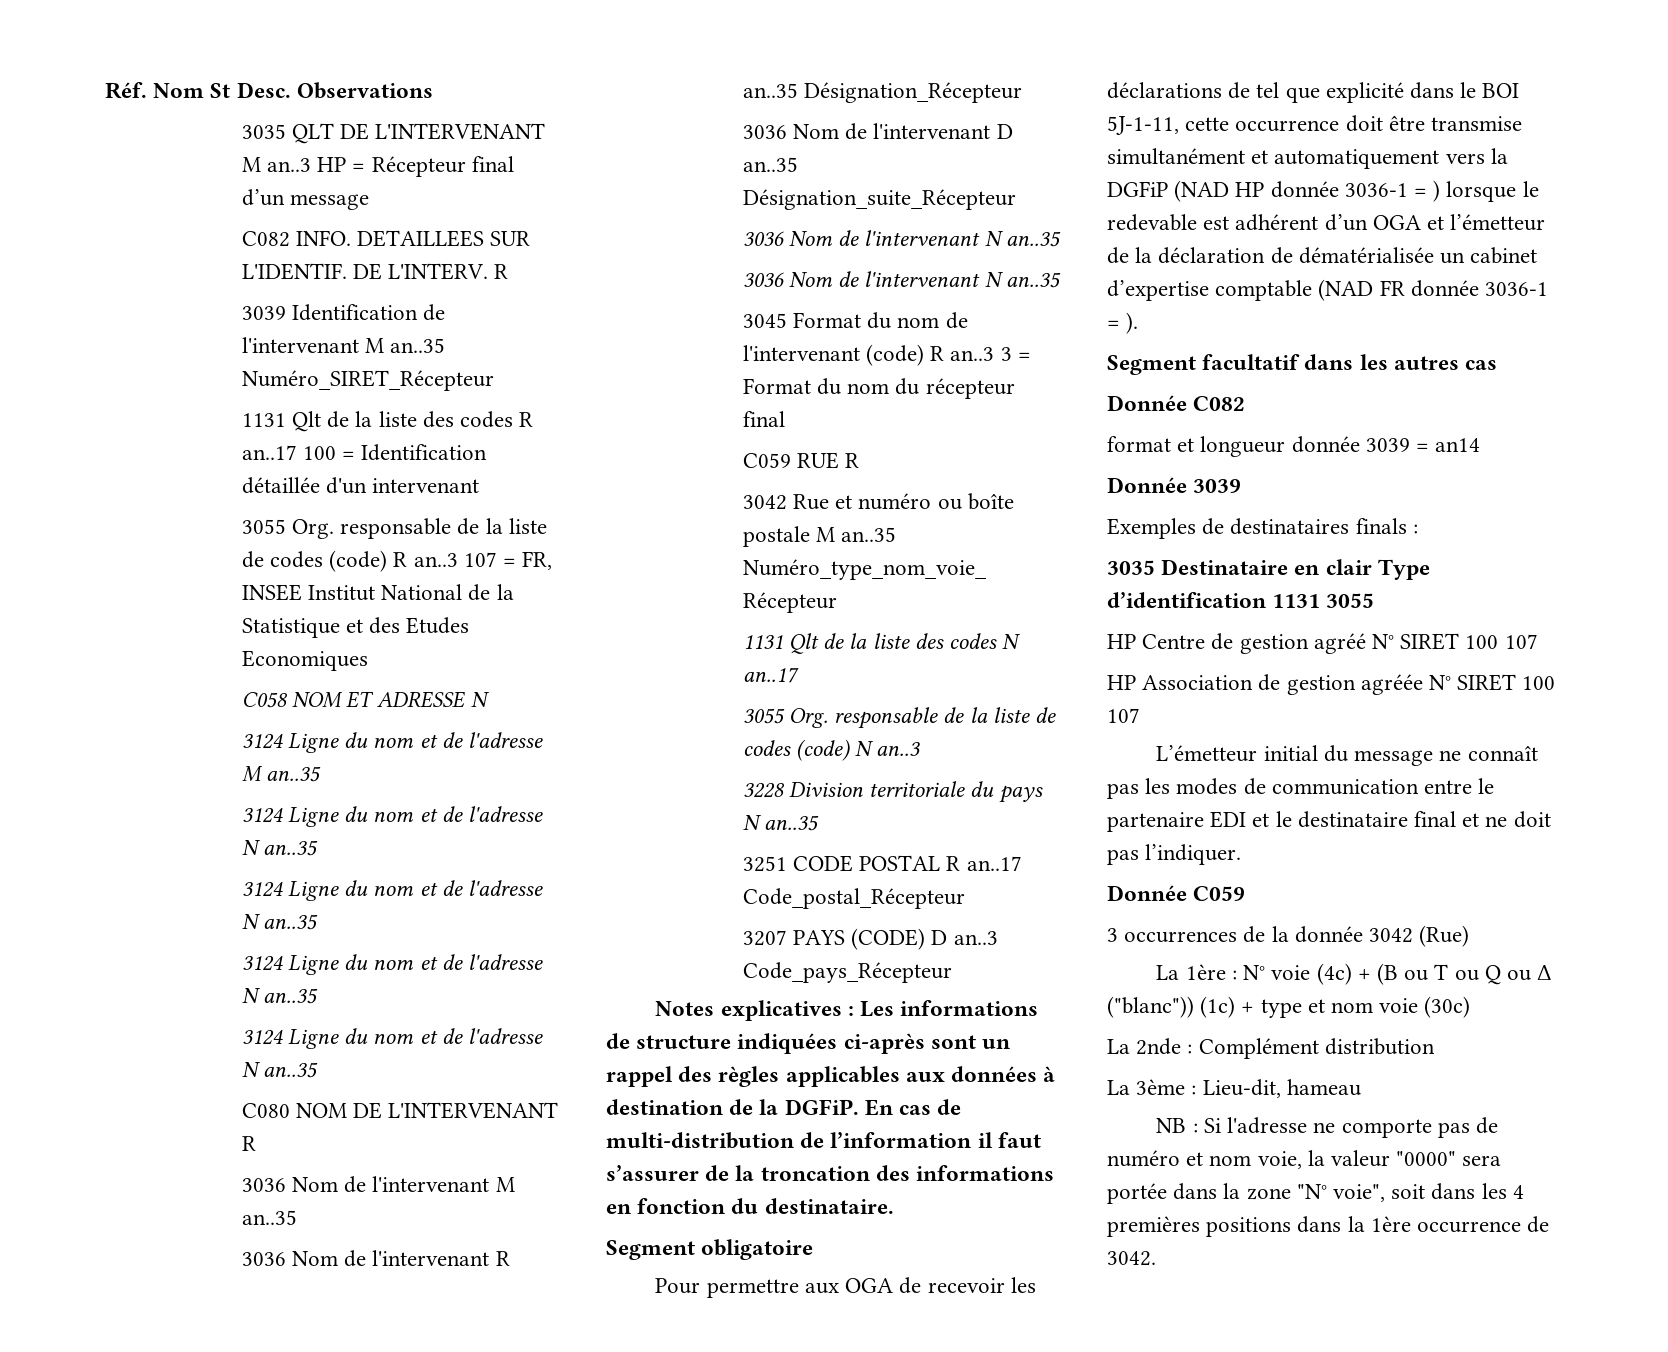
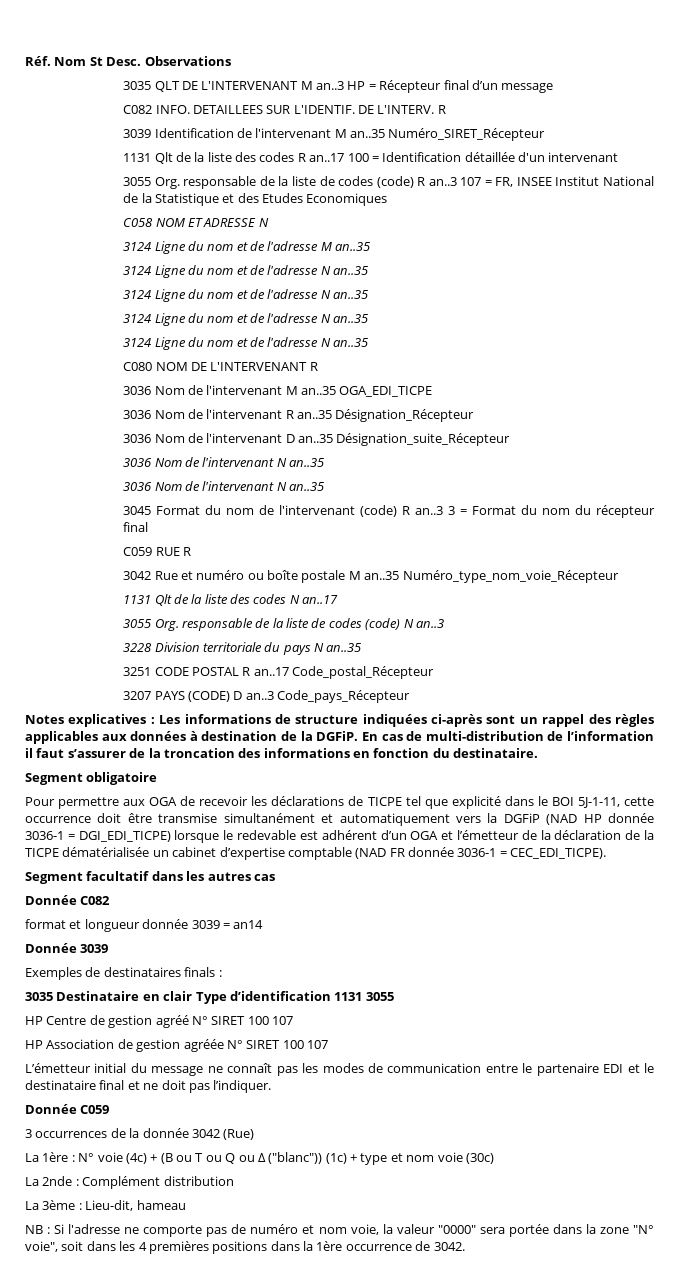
(297, 1217) none -> [339,386,433,397] OGA_EDI_TICPE
(1251, 90) none -> [367,797,402,806] TICPE
[1433,180,1441,202] ) -> [78,831,171,842] DGI_EDI_TICPE)
(1293, 255) none -> [644,830,654,840] [25,848,59,857] la TICPE
[1126,312,1139,334] ). -> [510,848,607,859] CEC_EDI_TICPE).

